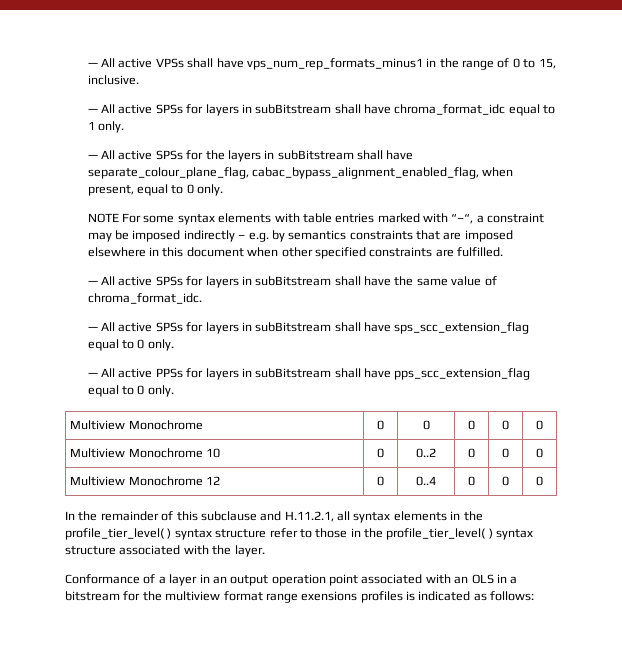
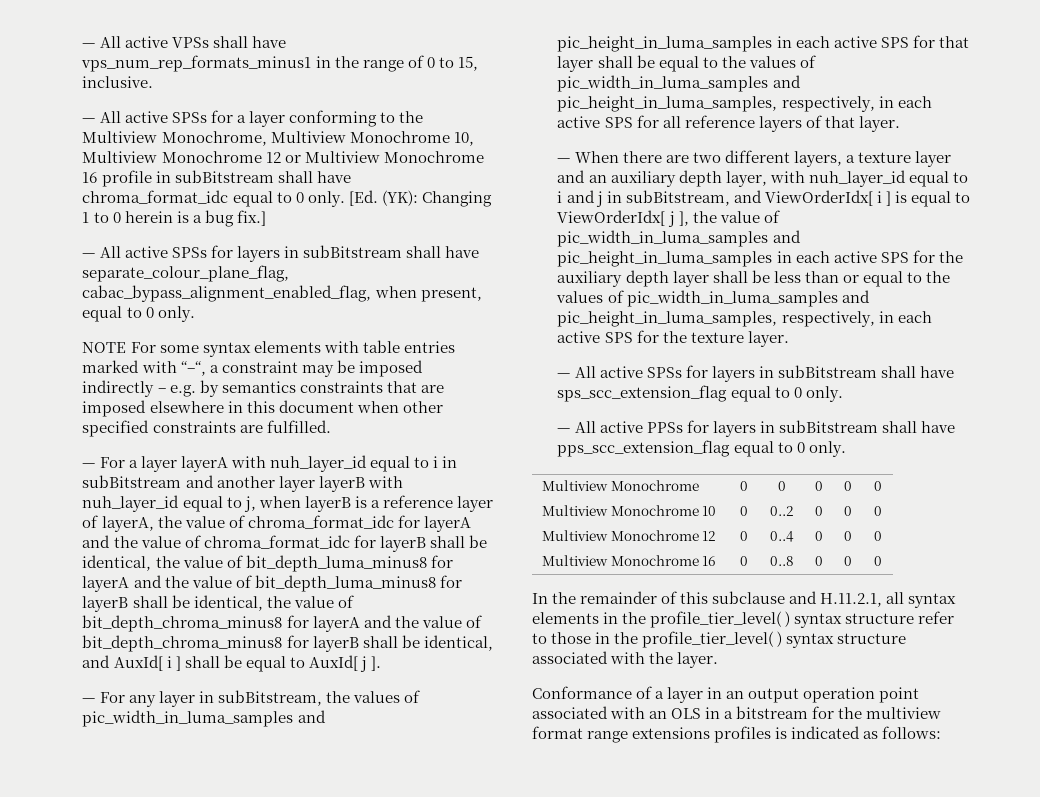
[205,104,239,116] layers -> [236,110,423,127] [82,131,474,146] [82,151,484,163] [82,170,152,187] a layer conforming to the Multiview Monochrome, Multiview Monochrome 10, Multiview Monochrome 12 or Multiview Monochrome 16 profile
[87,121,125,133] [87,150,225,160] 1 only. // — All active SPSs for the -> [295,190,492,207] [82,210,266,227] [82,245,233,258] 0 only. [Ed. (YK): Changing 1 to 0 herein is a bug fix.] // — All active SPSs for
[101,276,497,288] [87,293,202,304] All active SPSs for layers in subBitstream shall have the same value of chroma_format_idc. -> [99,455,457,472] [82,475,403,492] [82,495,493,512] [82,515,471,532] [82,535,487,552] [82,555,453,572] [82,575,462,592] [82,595,354,612] [82,615,482,632] [82,635,493,652] [82,655,381,672] [82,690,420,707] [82,710,326,727] [557,35,969,52] [557,55,816,72] [557,75,801,92] [557,96,932,112] [557,115,900,132] [557,150,951,167] [557,170,968,187] [557,190,971,207] [557,210,780,227] [557,230,801,247] [557,250,963,267] [557,270,950,287] [556,290,870,307] [557,311,932,327] [557,330,789,347] For a layer layerA with nuh_layer_id equal to i in subBitstream and another layer layerB with nuh_layer_id equal to j, when layerB is a reference layer of layerA, the value of chroma_format_idc for layerA and the value of chroma_format_idc for layerB shall be identical, the value of bit_depth_luma_minus8 for layerA and the value of bit_depth_luma_minus8 for layerB shall be identical, the value of bit_depth_chroma_minus8 for layerA and the value of bit_depth_chroma_minus8 for layerB shall be identical, and AuxId[ i ] shall be equal to AuxId[ j ]. // — For any layer in subBitstream, the values of pic_width_in_luma_samples and pic_height_in_luma_samples in each active SPS for that layer shall be equal to the values of pic_width_in_luma_samples and pic_height_in_luma_samples, respectively, in each active SPS for all reference layers of that layer. // — When there are two different layers, a texture layer and an auxiliary depth layer, with nuh_layer_id equal to i and j in subBitstream, and ViewOrderIdx[ i ] is equal to ViewOrderIdx[ j ], the value of pic_width_in_luma_samples and pic_height_in_luma_samples in each active SPS for the auxiliary depth layer shall be less than or equal to the values of pic_width_in_luma_samples and pic_height_in_luma_samples, respectively, in each active SPS for the texture layer.
(543, 481) none -> [542,555,717,566] [740,556,748,566] [769,556,794,566] [815,556,823,566] [844,556,852,566] [873,556,882,566] // Multiview Monochrome 16 | 0 | 0..8 | 0 | 0 | 0
[301,591,358,601] exensions -> [632,727,711,739] extensions

